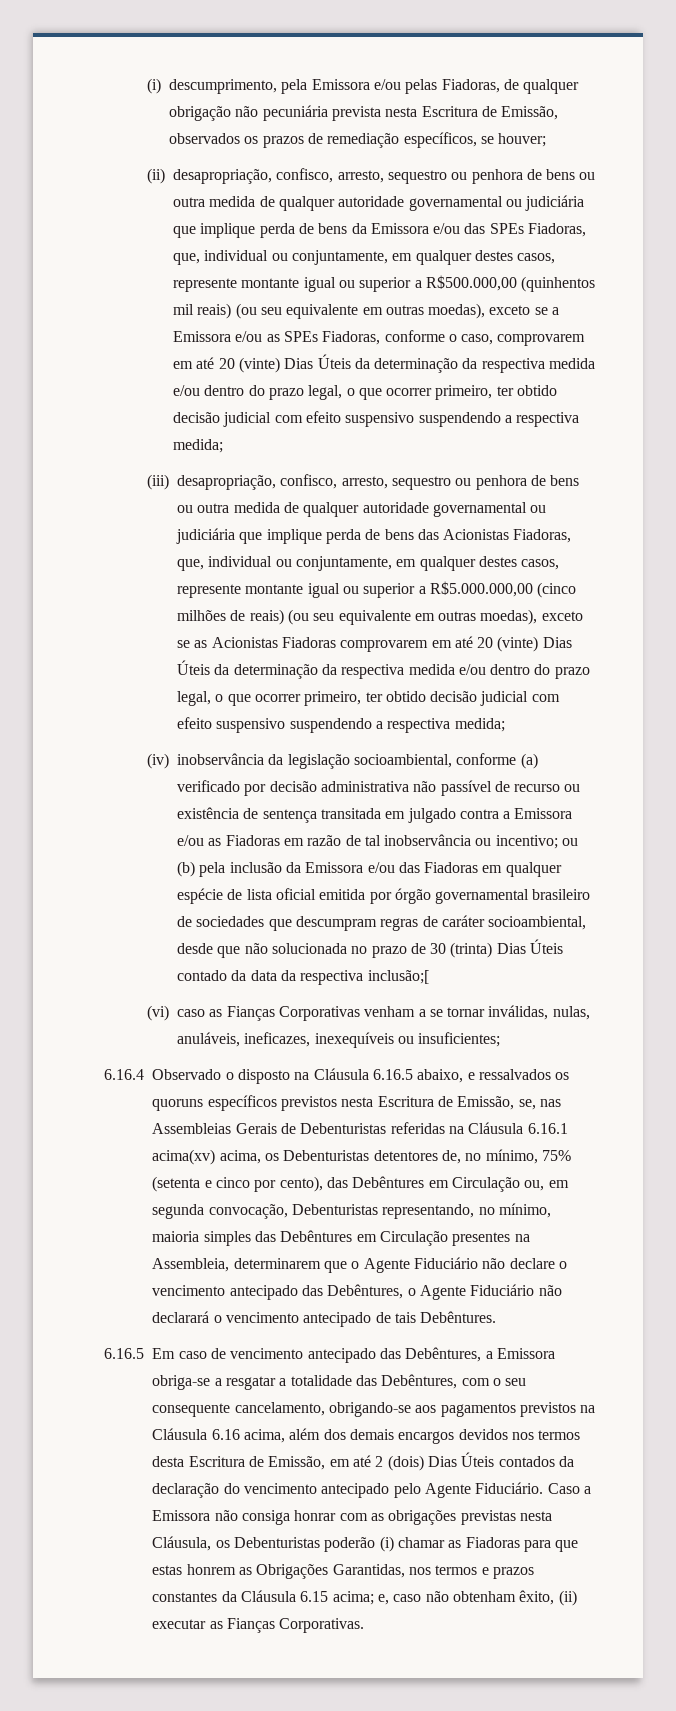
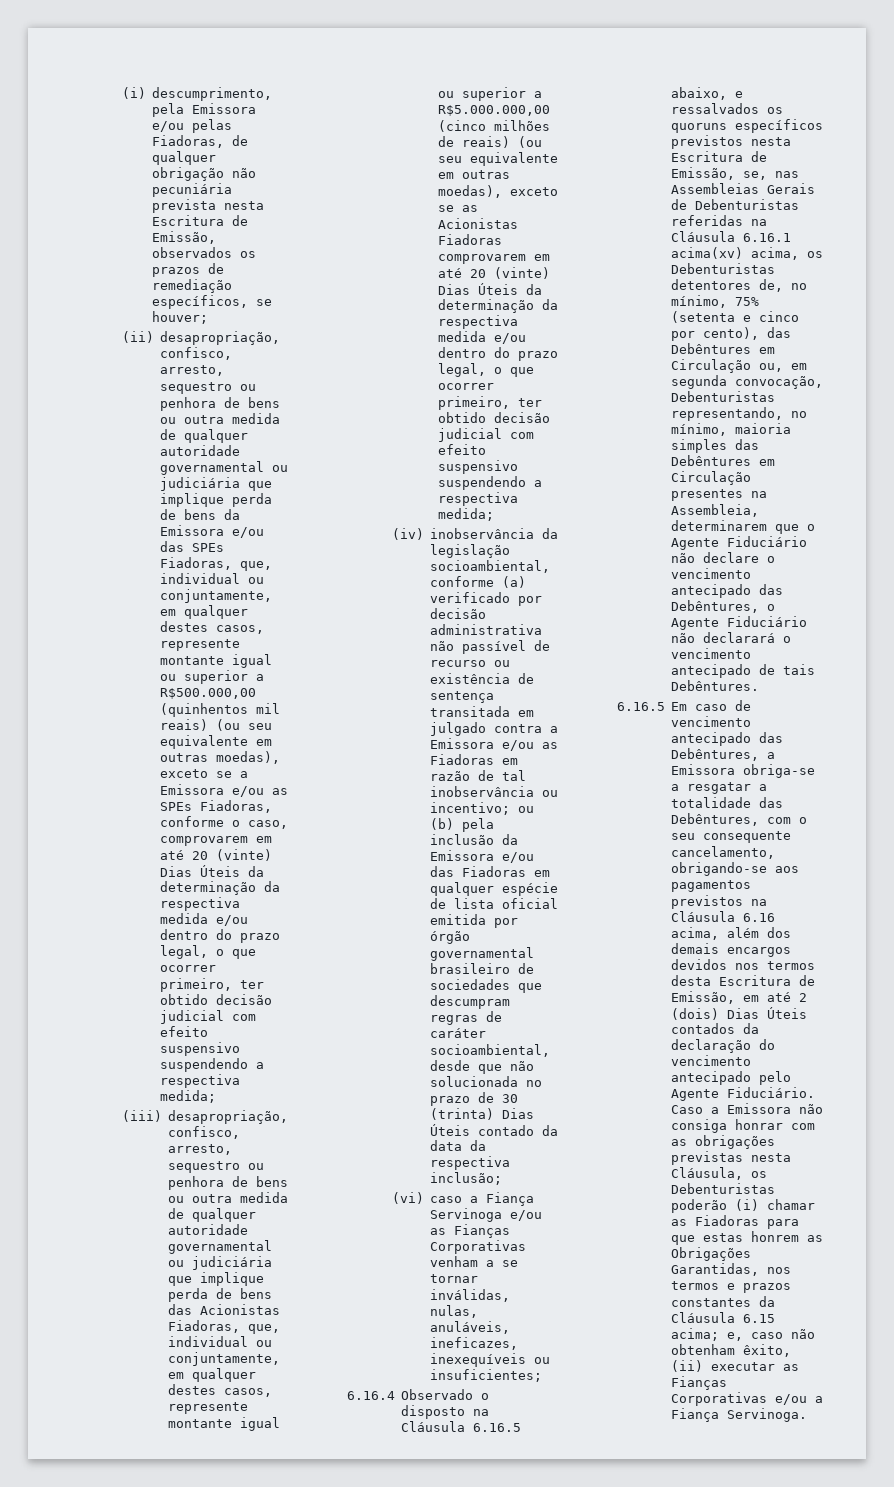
[367,970,429,984] inclusão;[ -> [429,1172,502,1185] inclusão;
(205, 1013) none -> [469,1192,534,1206] [429,1208,542,1222] a Fiança Servinoga e/ou
[279,1618,365,1633] Corporativas. -> [670,1392,823,1406] [670,1408,807,1422] Corporativas e/ou a Fiança Servinoga.

